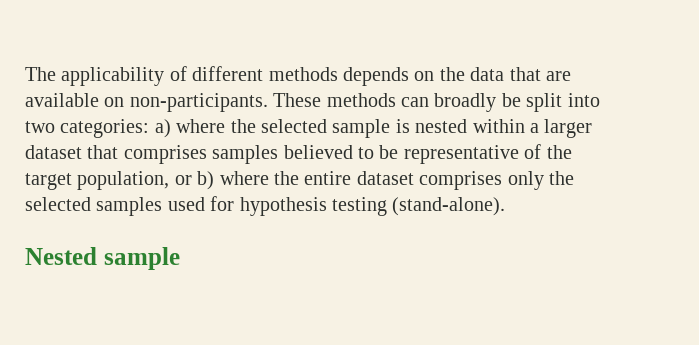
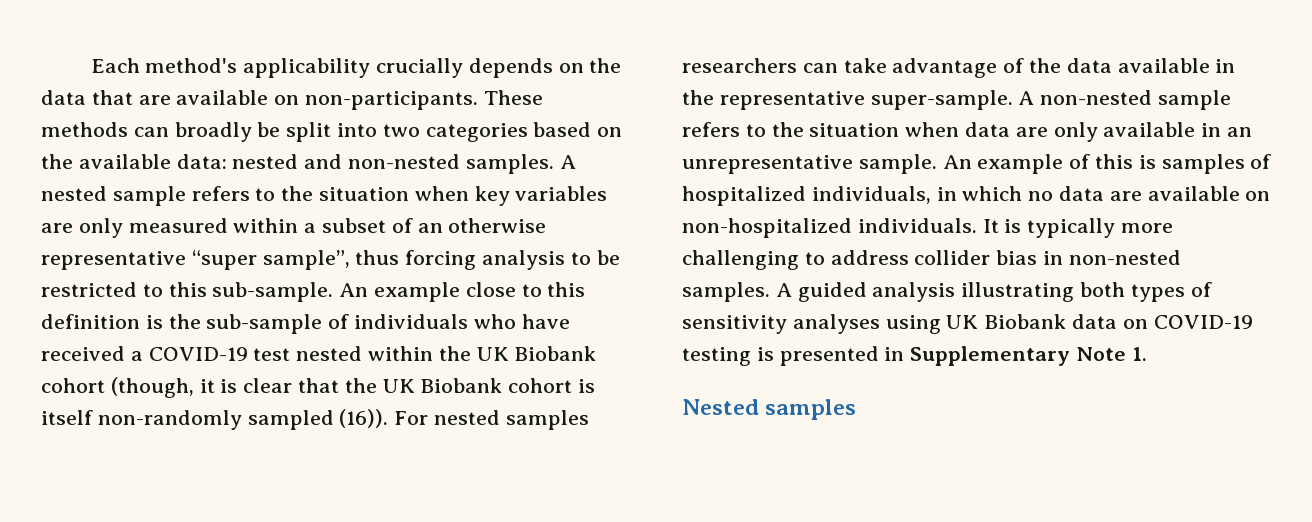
[25,66,338,86] The applicability of different methods -> [90,58,463,78] Each method's applicability crucially
[60,119,593,138] [25,144,572,164] [25,171,574,190] [25,196,506,216] categories: a) where the selected sample is nested within a larger dataset that comprises samples believed to be representative of the target population, or b) where the entire dataset comprises only the selected samples used for hypothesis testing (stand-alone). -> [425,122,623,142] [41,154,576,174] [41,186,608,206] [41,218,547,238] [41,250,620,270] [41,282,586,302] [41,314,570,334] [41,346,597,361] [41,377,596,398] [41,409,589,430] [682,58,1236,78] [682,90,1232,110] [682,122,1253,142] [682,154,1272,174] [682,186,1271,206] [682,218,1174,238] [682,250,1181,270] [682,282,1212,302] [682,314,1253,334] [682,346,1147,366] categories based on the available data: nested and non-nested samples. A nested sample refers to the situation when key variables are only measured within a subset of an otherwise representative “super sample”, thus forcing analysis to be restricted to this sub-sample. An example close to this definition is the sub-sample of individuals who have received a COVID-19 test nested within the UK Biobank cohort (though, it is clear that the UK Biobank cohort is itself non-randomly sampled (16)). For nested samples researchers can take advantage of the data available in the representative super-sample. A non-nested sample refers to the situation when data are only available in an unrepresentative sample. An example of this is samples of hospitalized individuals, in which no data are available on non-hospitalized individuals. It is typically more challenging to address collider bias in non-nested samples. A guided analysis illustrating both types of sensitivity analyses using UK Biobank data on COVID-19 testing is presented in Supplementary Note 1.
[103,247,180,270] sample -> [765,399,857,420] samples

